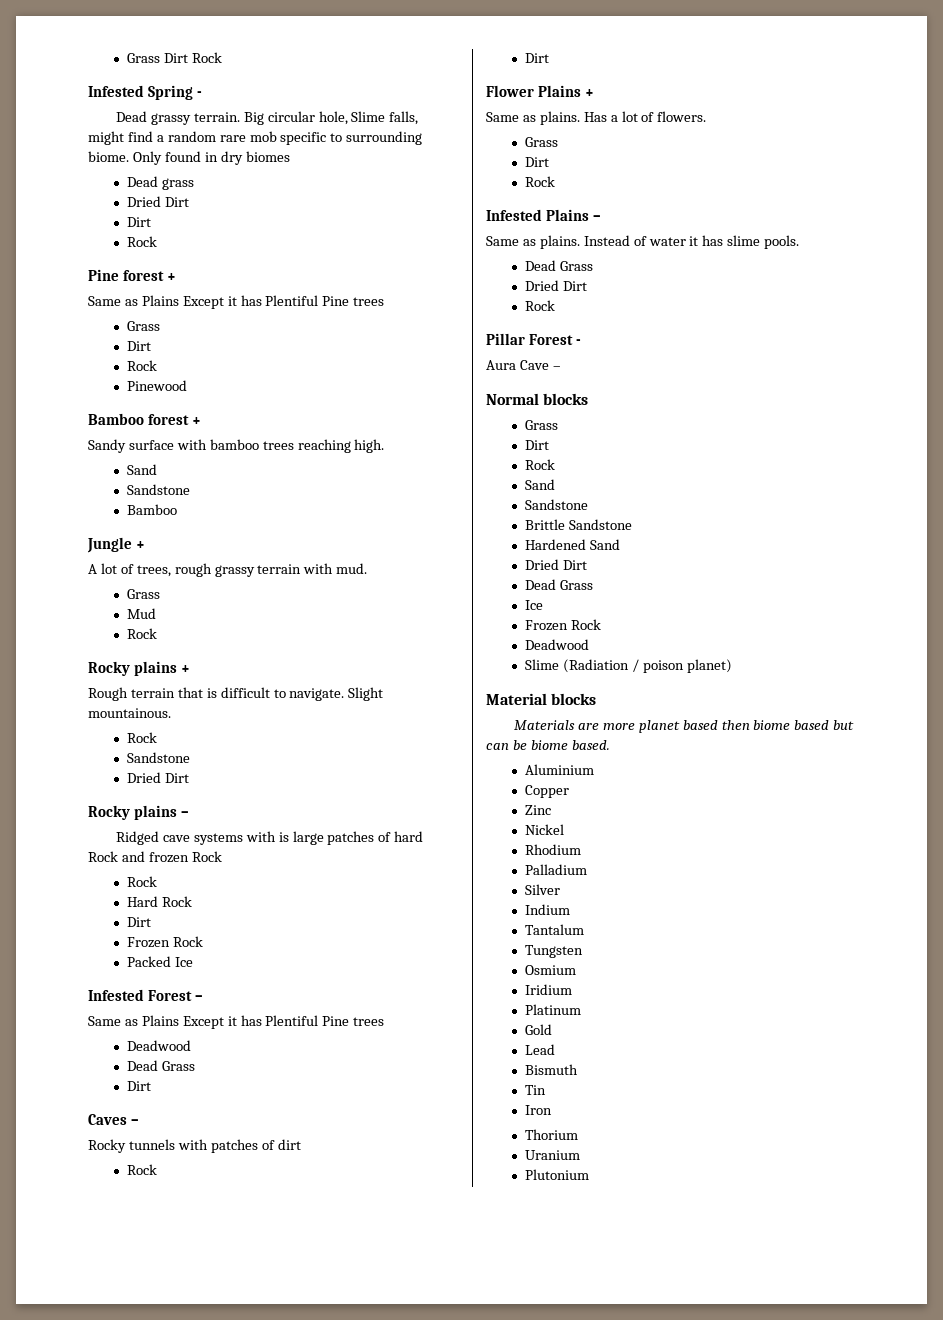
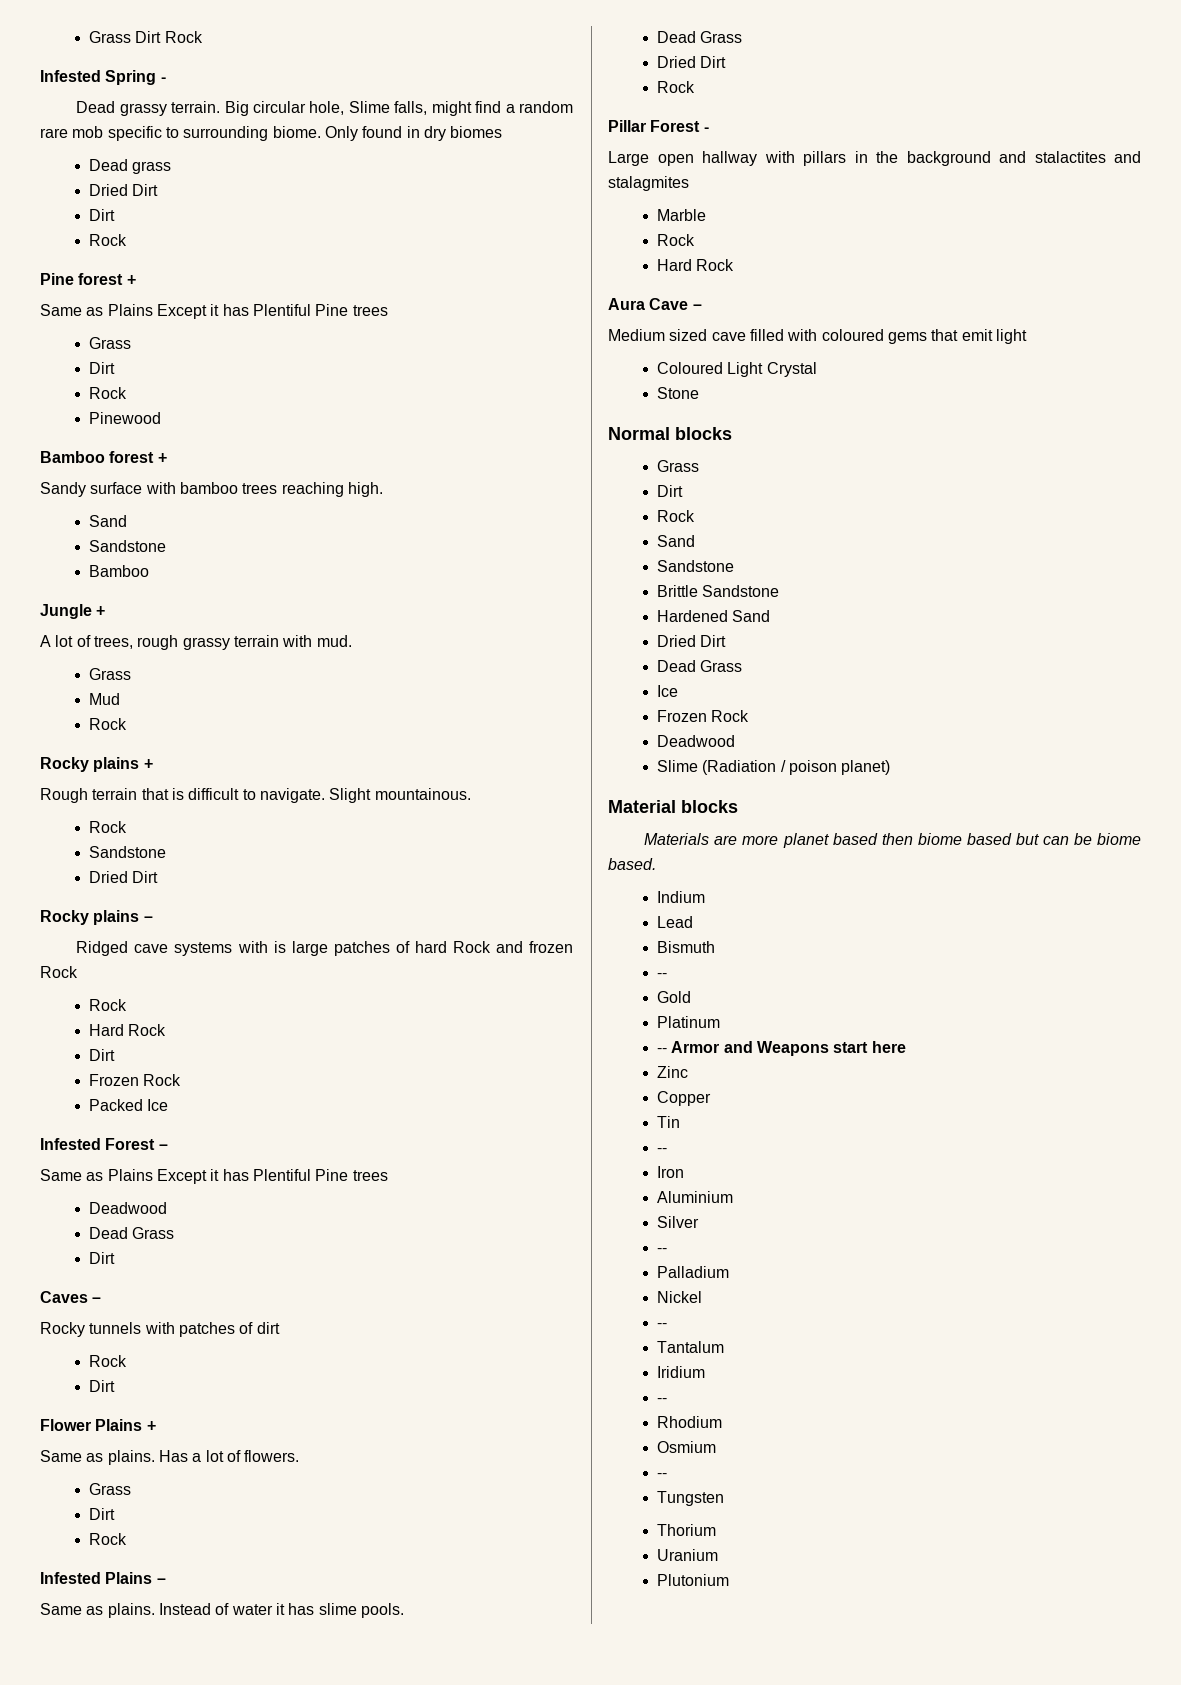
[486,360,561,370] Aura Cave – -> [608,151,1141,166] [608,176,689,191] [656,209,706,221] [656,234,695,246] [656,259,735,271] [608,298,702,310] [608,329,1027,344] [656,362,817,377] [656,387,699,399] Large open hallway with pillars in the background and stalactites and stalagmites // Marble // Rock // Hard Rock // Aura Cave – // Medium sized cave filled with coloured gems that emit light // Coloured Light Crystal // Stone
[525,764,595,775] [525,785,570,798] [525,805,552,815] [525,824,565,835] [525,844,582,855] [525,864,588,875] [525,884,561,895] [525,904,571,915] [525,924,585,935] [525,945,584,958] [525,965,577,975] [525,984,573,995] [525,1004,582,1015] [525,1024,553,1035] [525,1044,556,1055] [525,1064,579,1075] Aluminium // Copper // Zinc // Nickel // Rhodium // Palladium // Silver // Indium // Tantalum // Tungsten // Osmium // Iridium // Platinum // Gold // Lead // Bismuth -> [656,891,705,903] [656,916,693,928] [656,941,715,953] [656,973,667,978] [656,991,691,1003] [656,1016,720,1028] [656,1041,906,1056] [656,1066,688,1078] [656,1091,711,1106] Indium // Lead // Bismuth // -- // Gold // Platinum // -- Armor and Weapons start here // Zinc // Copper
(547, 1090) none -> [656,1148,667,1153] // --
(553, 1110) none -> [656,1191,733,1203] [656,1216,699,1228] [656,1248,667,1253] [656,1266,729,1278] [656,1291,702,1303] [656,1323,667,1328] [656,1341,724,1353] [656,1366,705,1378] [656,1398,667,1403] [656,1416,722,1428] [656,1441,716,1453] [656,1473,667,1478] [656,1491,724,1506] // Aluminium // Silver // -- // Palladium // Nickel // -- // Tantalum // Iridium // -- // Rhodium // Osmium // -- // Tungsten

